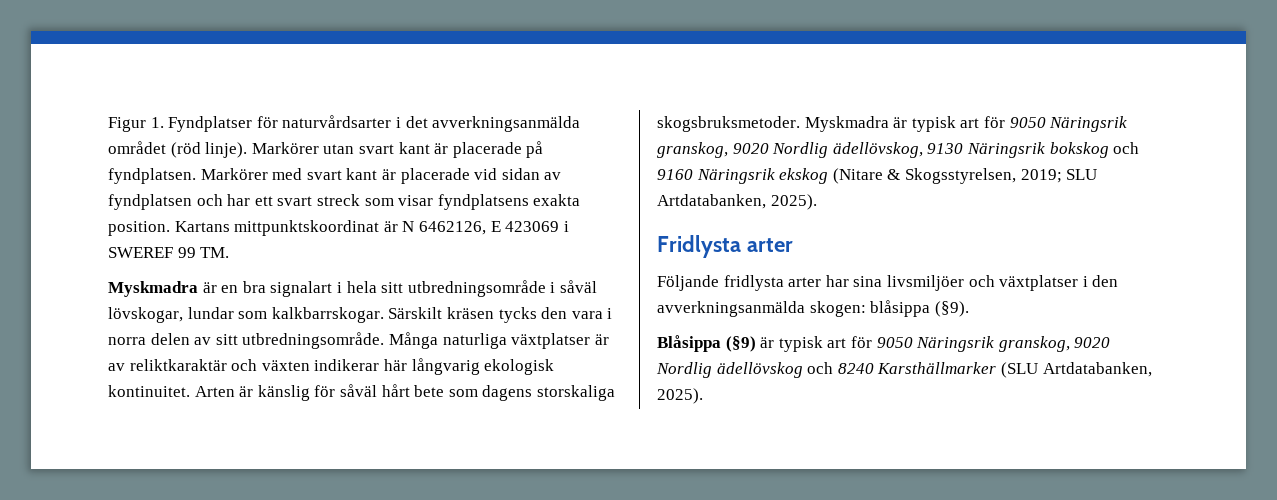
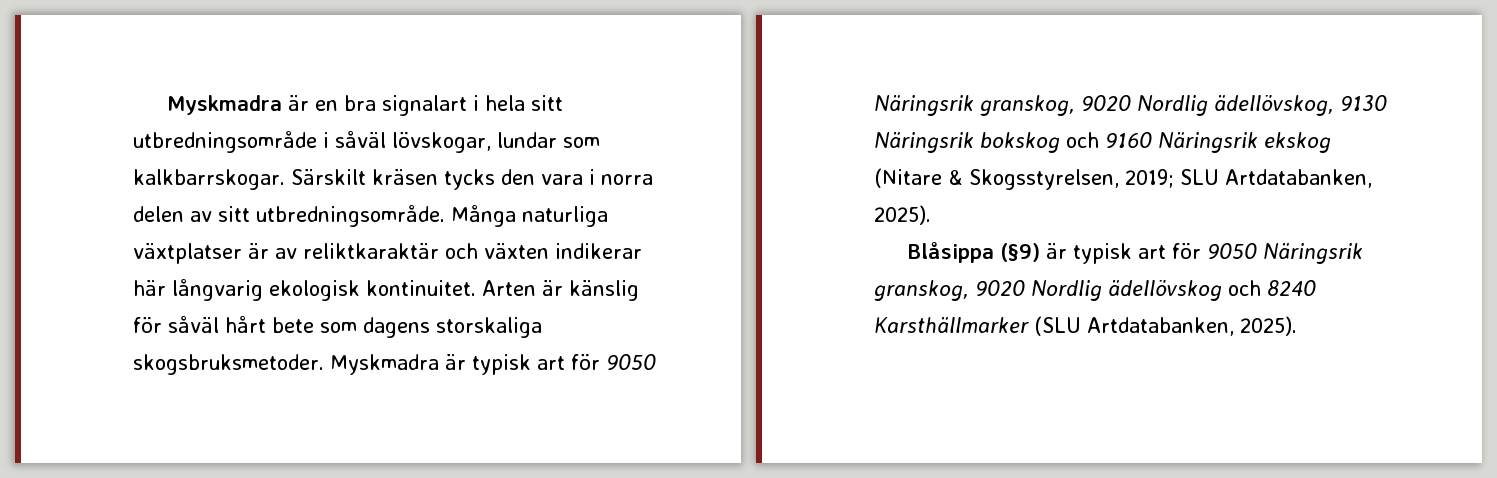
[108,115,581,132] [108,141,544,158] [108,168,562,184] [108,194,581,210] [108,220,569,236] [108,247,230,258] Figur 1. Fyndplatser för naturvårdsarter i det avverkningsanmälda området (röd linje). Markörer utan svart kant är placerade på fyndplatsen. Markörer med svart kant är placerade vid sidan av fyndplatsen och har ett svart streck som visar fyndplatsens exakta position. Kartans mittpunktskoordinat är N 6462126, E 423069 i SWEREF 99 TM. // -> (167, 105) none
[657,235,793,258] [657,275,1119,291] [657,300,969,317] // Fridlysta arter // Följande fridlysta arter har sina livsmiljöer och växtplatser i den avverkningsanmälda skogen: blåsippa (§9). -> (931, 215) none

